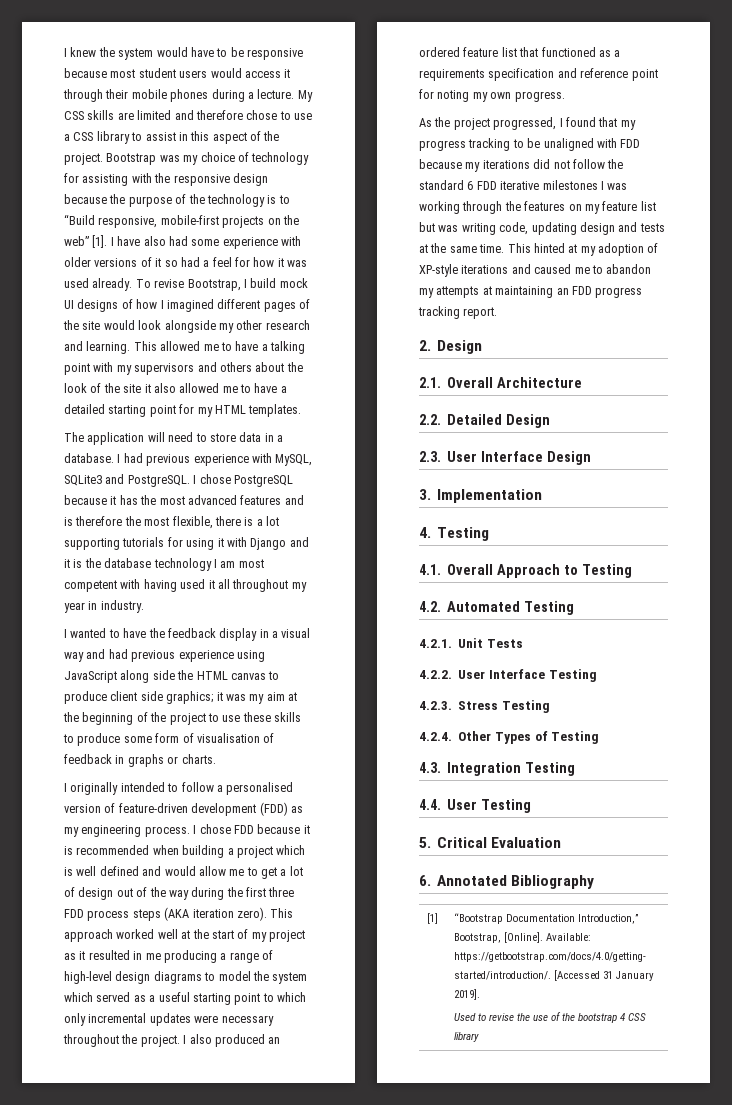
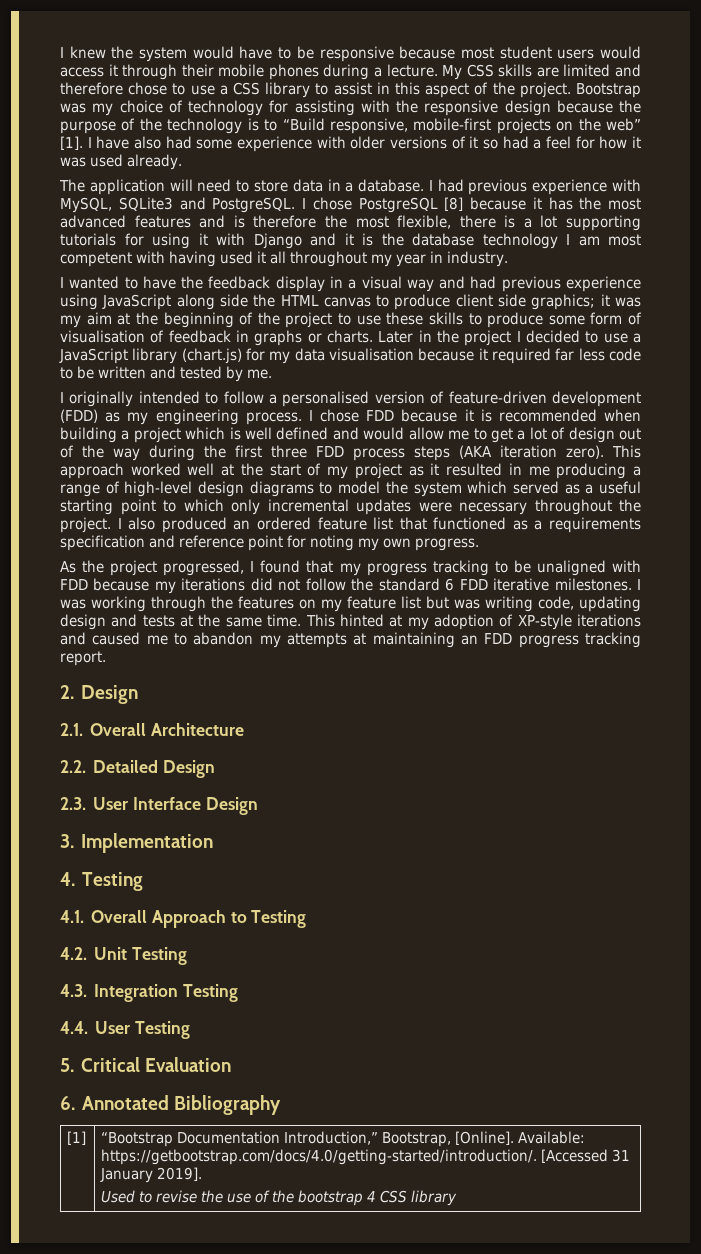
[135,278,308,291] [64,299,310,312] [63,320,310,333] [64,341,305,354] [64,362,303,375] [64,383,287,393] [64,404,302,417] To revise Bootstrap, I build mock UI designs of how I imagined different pages of the site would look alongside my other research and learning. This allowed me to have a talking point with my supervisors and others about the look of the site it also allowed me to have a detailed starting point for my HTML templates. -> (182, 162) none
(293, 481) none -> [444,197,464,211] [8]
(216, 759) none -> [378,330,641,346] [59,348,641,364] [60,366,272,382] Later in the project I decided to use a JavaScript library (chart.js) for my data visualisation because it required far less code to be written and tested by me.
[542,180,598,190] milestones -> [554,578,632,591] milestones.
[447,601,575,615] [419,638,523,648] [419,669,597,682] [419,700,550,713] [419,731,548,744] Automated Testing // 4.2.1. Unit Tests // 4.2.2. User Interface Testing // 4.2.3. Stress Testing // 4.2.4. Other Types of -> [94,947,128,960] Unit

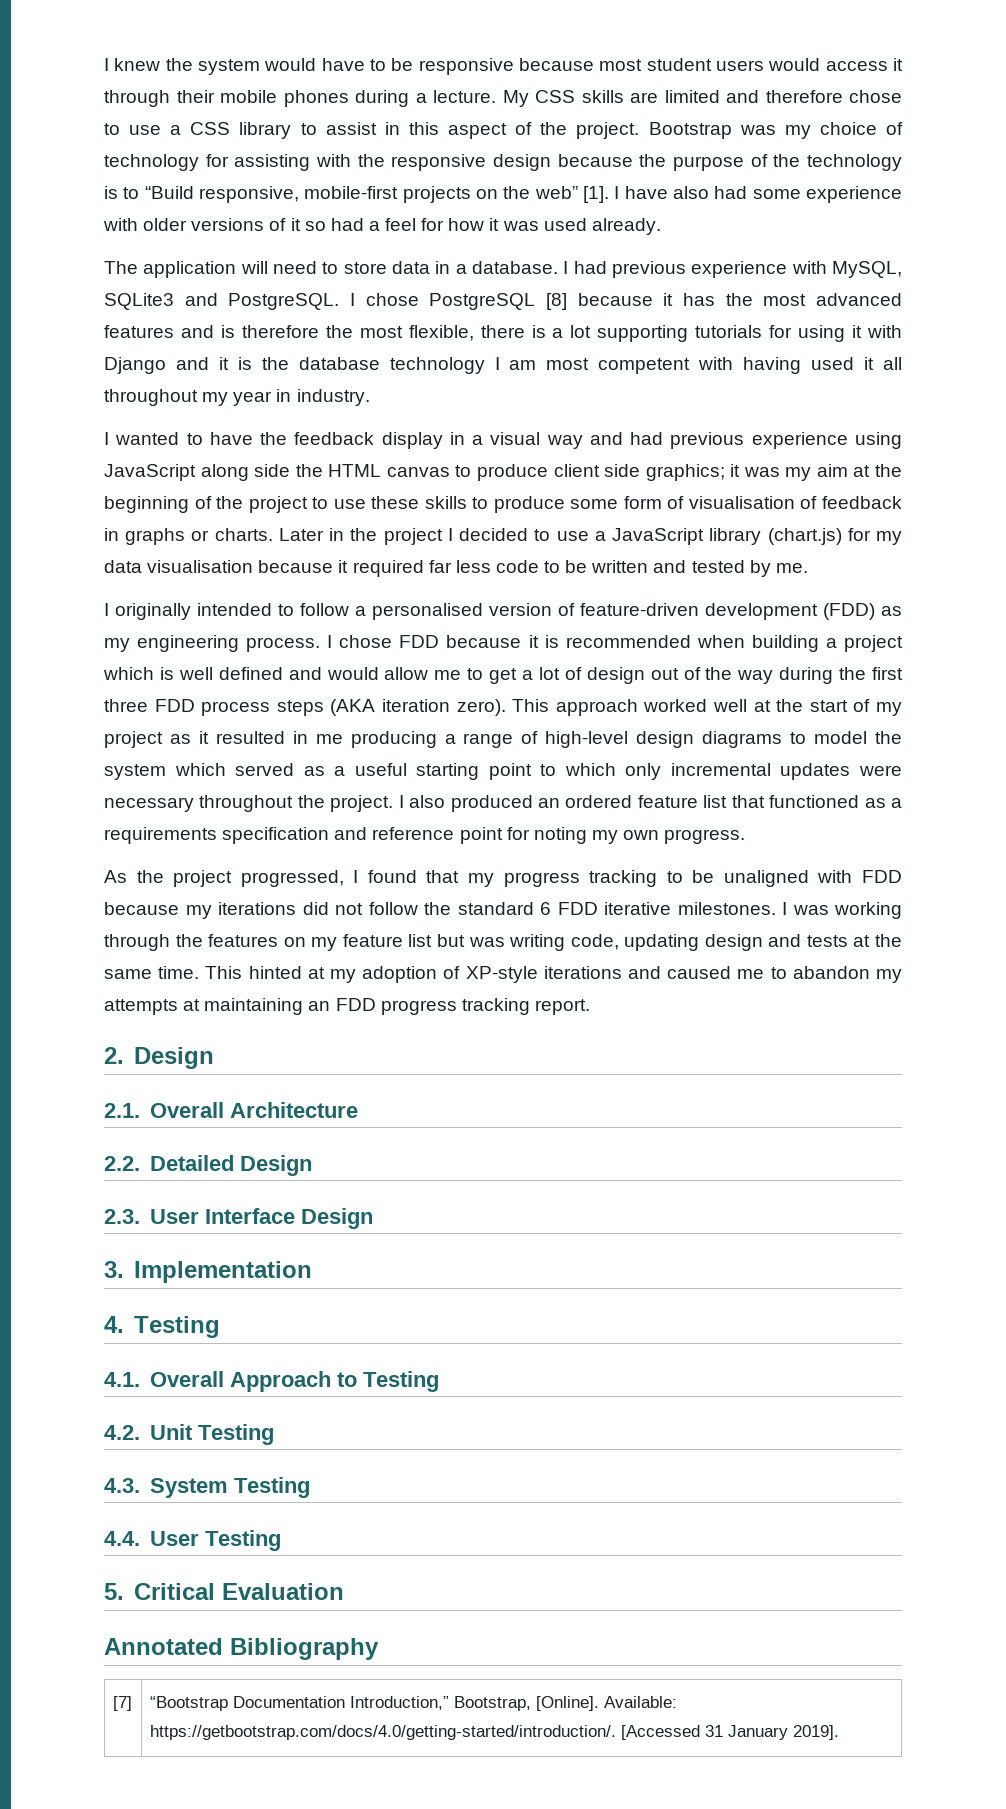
[94,984,179,1002] Integration -> [149,1478,228,1498] System
[60,1096,75,1110] 6. -> (344, 1591) none
[67,1131,87,1145] [1] -> [112,1696,132,1711] [7]
[101,1190,458,1206] // Used to revise the use of the bootstrap 4 CSS library -> (839, 1732) none

